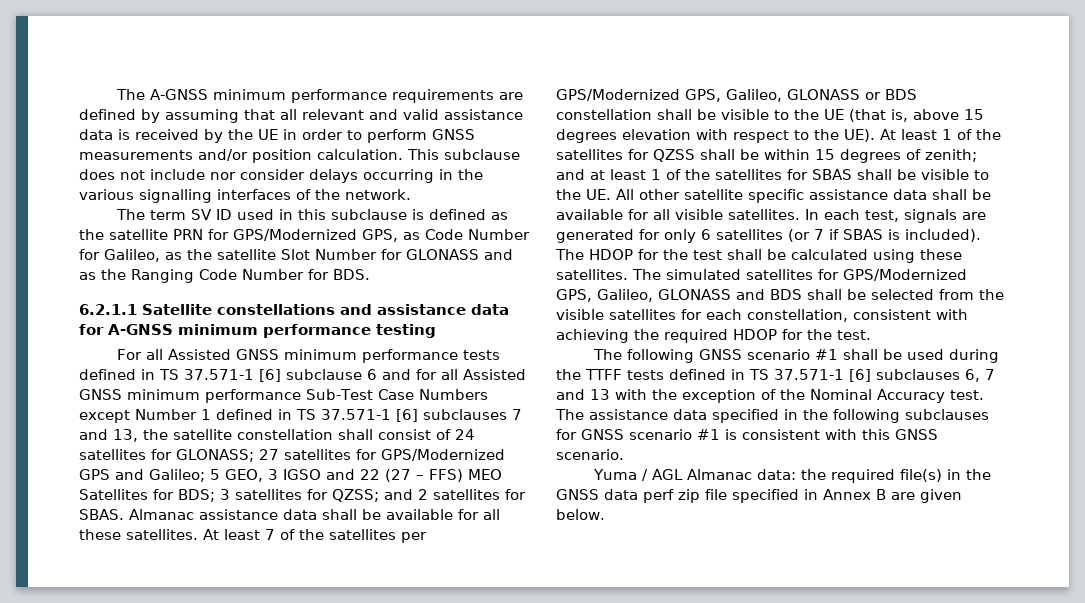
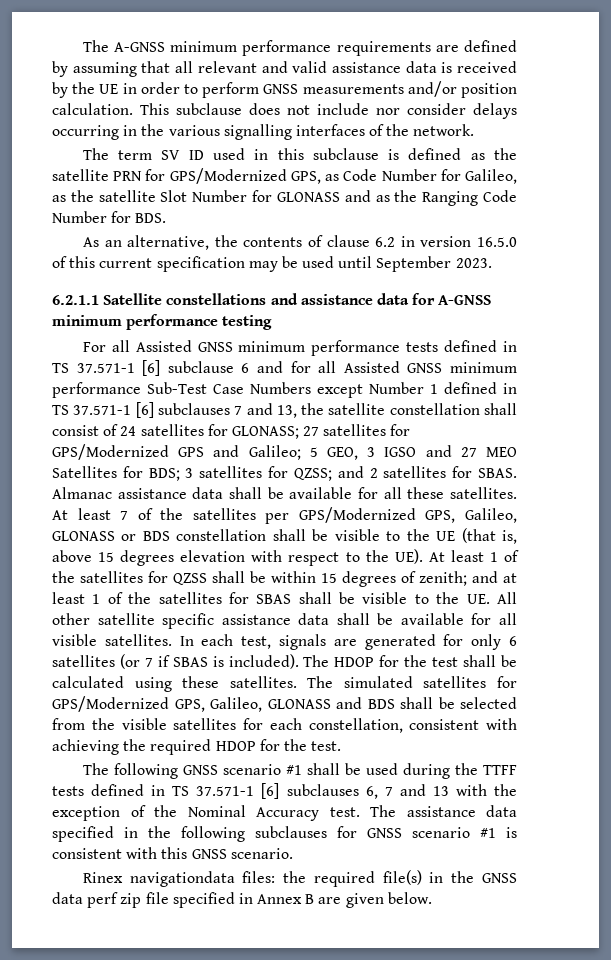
(370, 274) none -> [82,235,517,250] [52,256,492,272] // As an alternative, the contents of clause 6.2 in version 16.5.0 of this current specification may be used until September 2023.
[360,469,463,482] 22 (27 – FFS) -> [460,447,477,457] 27
[592,469,796,481] Yuma / AGL Almanac data: -> [82,871,276,887] Rinex navigationdata files:

